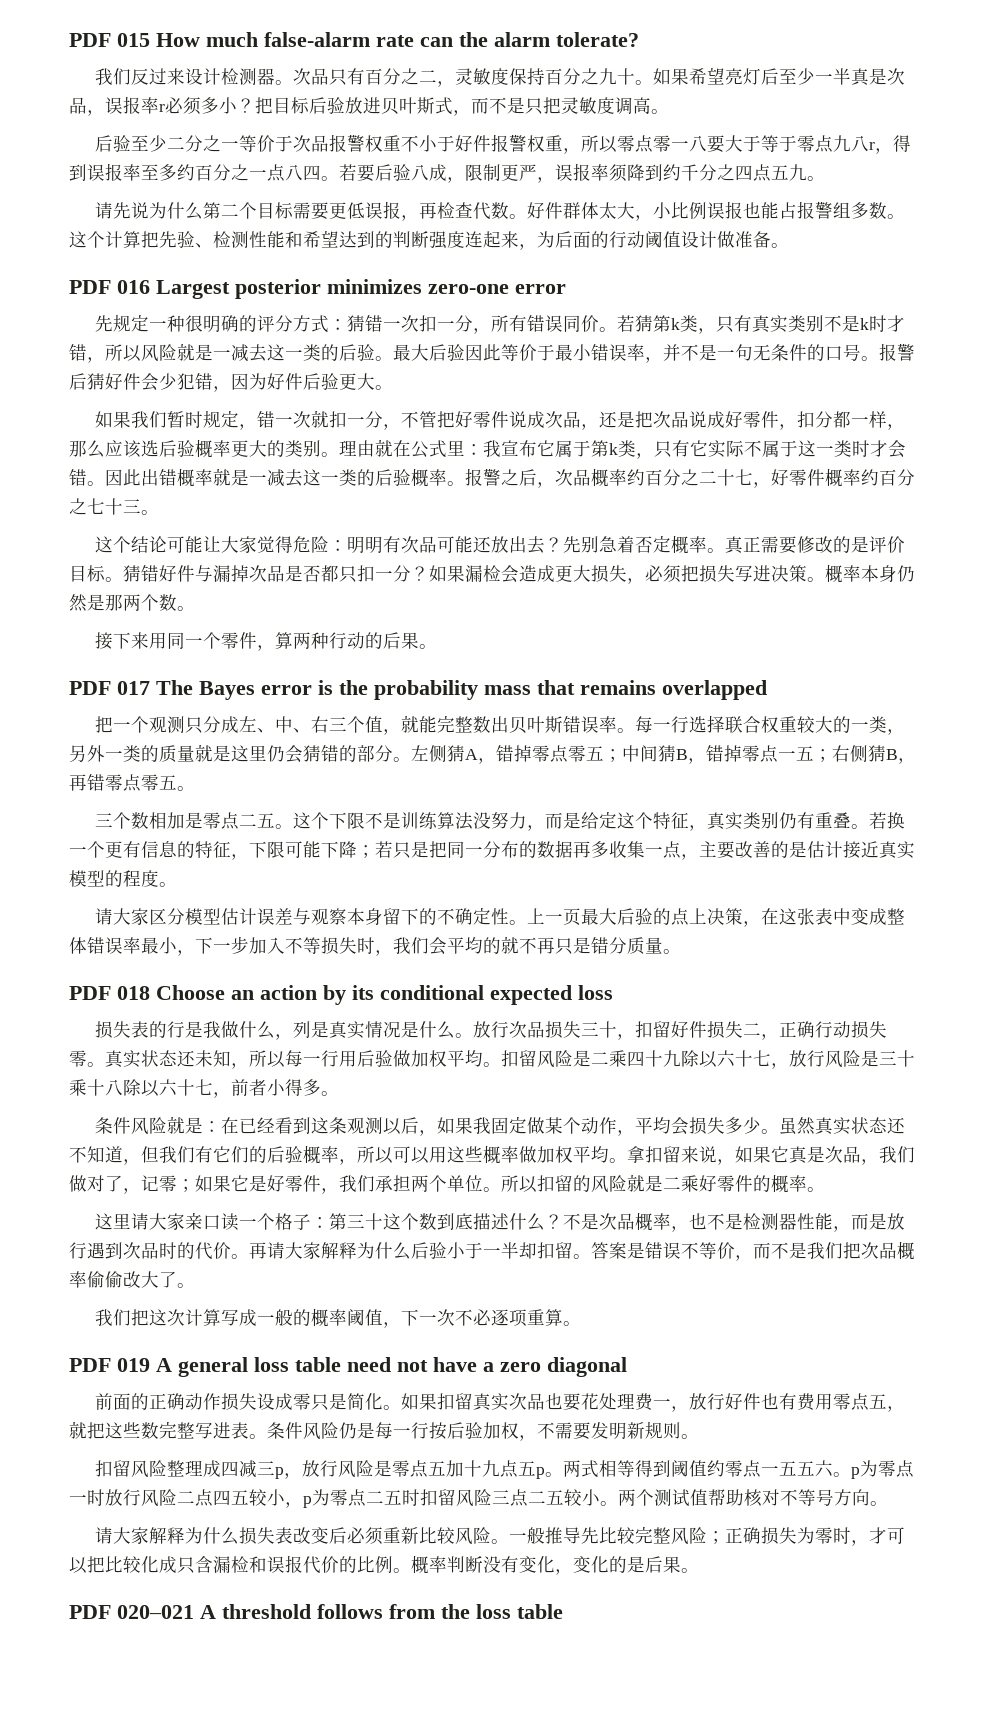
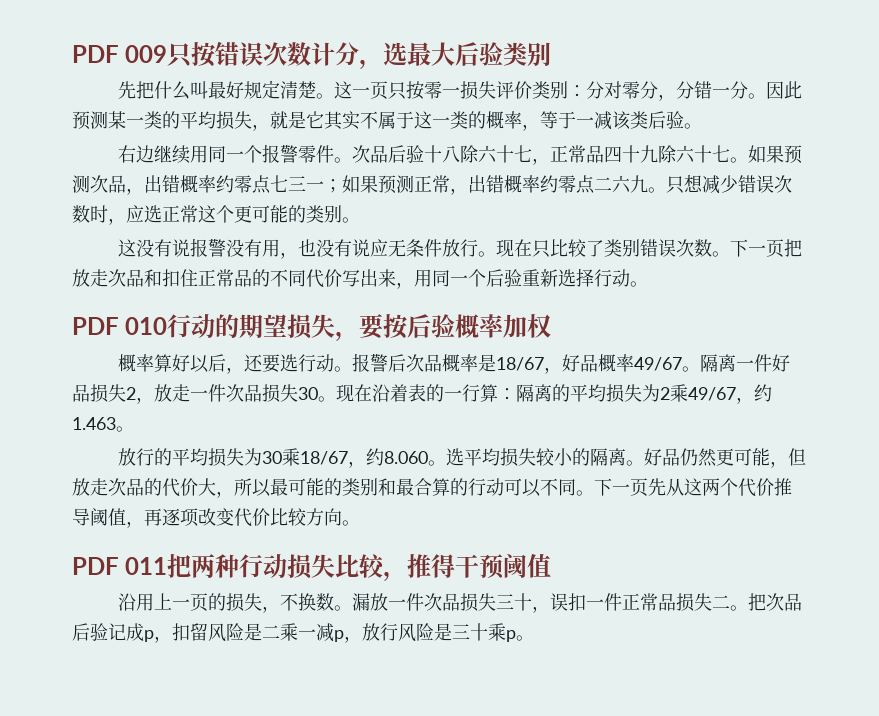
[69,32,639,47] [95,67,906,87] [69,96,669,116] [95,134,912,154] [69,163,825,183] [95,201,906,221] [69,230,789,250] [69,279,566,299] [95,314,906,334] [69,343,915,363] [69,373,393,392] [95,410,906,430] [69,439,906,459] [69,468,915,488] [69,498,159,515] [95,535,906,554] [69,564,915,584] [69,594,195,612] [95,632,438,651] [69,680,767,700] [95,715,906,735] [69,744,916,764] [69,774,195,792] [95,811,906,831] [69,840,915,860] [69,870,177,887] [95,907,906,927] [69,936,681,956] [69,985,613,1005] [95,1021,888,1040] [69,1050,771,1069] PDF 015 How much false-alarm rate can the alarm tolerate? // 我们反过来设计检测器。次品只有百分之二，灵敏度保持百分之九十。如果希望亮灯后至少一半真是次品，误报率r必须多小？把目标后验放进贝叶斯式，而不是只把灵敏度调高。 // 后验至少二分之一等价于次品报警权重不小于好件报警权重，所以零点零一八要大于等于零点九八r，得到误报率至多约百分之一点八四。若要后验八成，限制更严，误报率须降到约千分之四点五九。 // 请先说为什么第二个目标需要更低误报，再检查代数。好件群体太大，小比例误报也能占报警组多数。这个计算把先验、检测性能和希望达到的判断强度连起来，为后面的行动阈值设计做准备。 // PDF 016 Largest posterior minimizes zero-one error // 先规定一种很明确的评分方式：猜错一次扣一分，所有错误同价。若猜第k类，只有真实类别不是k时才错，所以风险就是一减去这一类的后验。最大后验因此等价于最小错误率，并不是一句无条件的口号。报警后猜好件会少犯错，因为好件后验更大。 // 如果我们暂时规定，错一次就扣一分，不管把好零件说成次品，还是把次品说成好零件，扣分都一样，那么应该选后验概率更大的类别。理由就在公式里：我宣布它属于第k类，只有它实际不属于这一类时才会错。因此出错概率就是一减去这一类的后验概率。报警之后，次品概率约百分之二十七，好零件概率约百分之七十三。 // 这个结论可能让大家觉得危险：明明有次品可能还放出去？先别急着否定概率。真正需要修改的是评价目标。猜错好件与漏掉次品是否都只扣一分？如果漏检会造成更大损失，必须把损失写进决策。概率本身仍然是那两个数。 // 接下来用同一个零件，算两种行动的后果。 // PDF 017 The Bayes error is the probability mass that remains overlapped // 把一个观测只分成左、中、右三个值，就能完整数出贝叶斯错误率。每一行选择联合权重较大的一类，另外一类的质量就是这里仍会猜错的部分。左侧猜A，错掉零点零五；中间猜B，错掉零点一五；右侧猜B，再错零点零五。 // 三个数相加是零点二五。这个下限不是训练算法没努力，而是给定这个特征，真实类别仍有重叠。若换一个更有信息的特征，下限可能下降；若只是把同一分布的数据再多收集一点，主要改善的是估计接近真实模型的程度。 // 请大家区分模型估计误差与观察本身留下的不确定性。上一页最大后验的点上决策，在这张表中变成整体错误率最小，下一步加入不等损失时，我们会平均的就不再只是错分质量。 // PDF 018 Choose an action by its conditional expected loss // 损失表的行是我做什么，列是真实情况是什么。放行次品损失三十，扣留好件损失二，正确行动损失零。真实状态还未知，所以每一行用后验做加权平均。扣留风险是二乘四十九除以六十七 -> [72,41,552,69] [117,80,802,101] [72,111,702,131] [117,144,802,165] [72,174,792,195] [72,205,360,225] [117,238,802,259] [72,268,648,289] [72,314,552,341] [117,353,790,374] [72,384,772,404] [72,417,134,432] [117,448,806,468] [72,478,792,498] [72,508,360,528] [72,553,552,581] [117,593,802,613] [72,623,344,643] PDF 009只按错误次数计分，选最大后验类别 // 先把什么叫最好规定清楚。这一页只按零一损失评价类别：分对零分，分错一分。因此预测某一类的平均损失，就是它其实不属于这一类的概率，等于一减该类后验。 // 右边继续用同一个报警零件。次品后验十八除六十七，正常品四十九除六十七。如果预测次品，出错概率约零点七三一；如果预测正常，出错概率约零点二六九。只想减少错误次数时，应选正常这个更可能的类别。 // 这没有说报警没有用，也没有说应无条件放行。现在只比较了类别错误次数。下一页把放走次品和扣住正常品的不同代价写出来，用同一个后验重新选择行动。 // PDF 010行动的期望损失，要按后验概率加权 // 概率算好以后，还要选行动。报警后次品概率是18/67，好品概率49/67。隔离一件好品损失2，放走一件次品损失30。现在沿着表的一行算：隔离的平均损失为2乘49/67，约1.463。 // 放行的平均损失为30乘18/67，约8.060。选平均损失较小的隔离。好品仍然更可能，但放走次品的代价大，所以最可能的类别和最合算的行动可以不同。下一页先从这两个代价推导阈值，再逐项改变代价比较方向。 // PDF 011把两种行动损失比较，推得干预阈值 // 沿用上一页的损失，不换数。漏放一件次品损失三十，误扣一件正常品损失二。把次品后验记成p，扣留风险是二乘一减p
[87,1079,339,1098] [95,1116,906,1136] [69,1145,915,1165] [69,1174,825,1194] [95,1212,906,1232] [69,1241,915,1261] [69,1271,195,1288] [95,1308,582,1328] [69,1357,627,1377] [95,1393,906,1412] [69,1421,699,1441] [95,1460,915,1479] [69,1489,888,1508] [95,1526,906,1546] [69,1555,699,1575] [69,1604,563,1619] 十八除以六十七，前者小得多。 // 条件风险就是：在已经看到这条观测以后，如果我固定做某个动作，平均会损失多少。虽然真实状态还不知道，但我们有它们的后验概率，所以可以用这些概率做加权平均。拿扣留来说，如果它真是次品，我们做对了，记零；如果它是好零件，我们承担两个单位。所以扣留的风险就是二乘好零件的概率。 // 这里请大家亲口读一个格子：第三十这个数到底描述什么？不是次品概率，也不是检测器性能，而是放行遇到次品时的代价。再请大家解释为什么后验小于一半却扣留。答案是错误不等价，而不是我们把次品概率偷偷改大了。 // 我们把这次计算写成一般的概率阈值，下一次不必逐项重算。 // PDF 019 A general loss table need not have a zero diagonal // 前面的正确动作损失设成零只是简化。如果扣留真实次品也要花处理费一，放行好件也有费用零点五，就把这些数完整写进表。条件风险仍是每一行按后验加权，不需要发明新规则。 // 扣留风险整理成四减三p，放行风险是零点五加十九点五p。两式相等得到阈值约零点一五五六。p为零点一时放行风险二点四五较小，p为零点二五时扣留风险三点二五较小。两个测试值帮助核对不等号方向。 // 请大家解释为什么损失表改变后必须重新比较风险。一般推导先比较完整风险；正确损失为零时，才可以把比较化成只含漏检和误报代价的比例。概率判断没有变化，变化的是后果。 // PDF 020–021 A threshold follows from the loss table -> [506,630,534,642] p。

